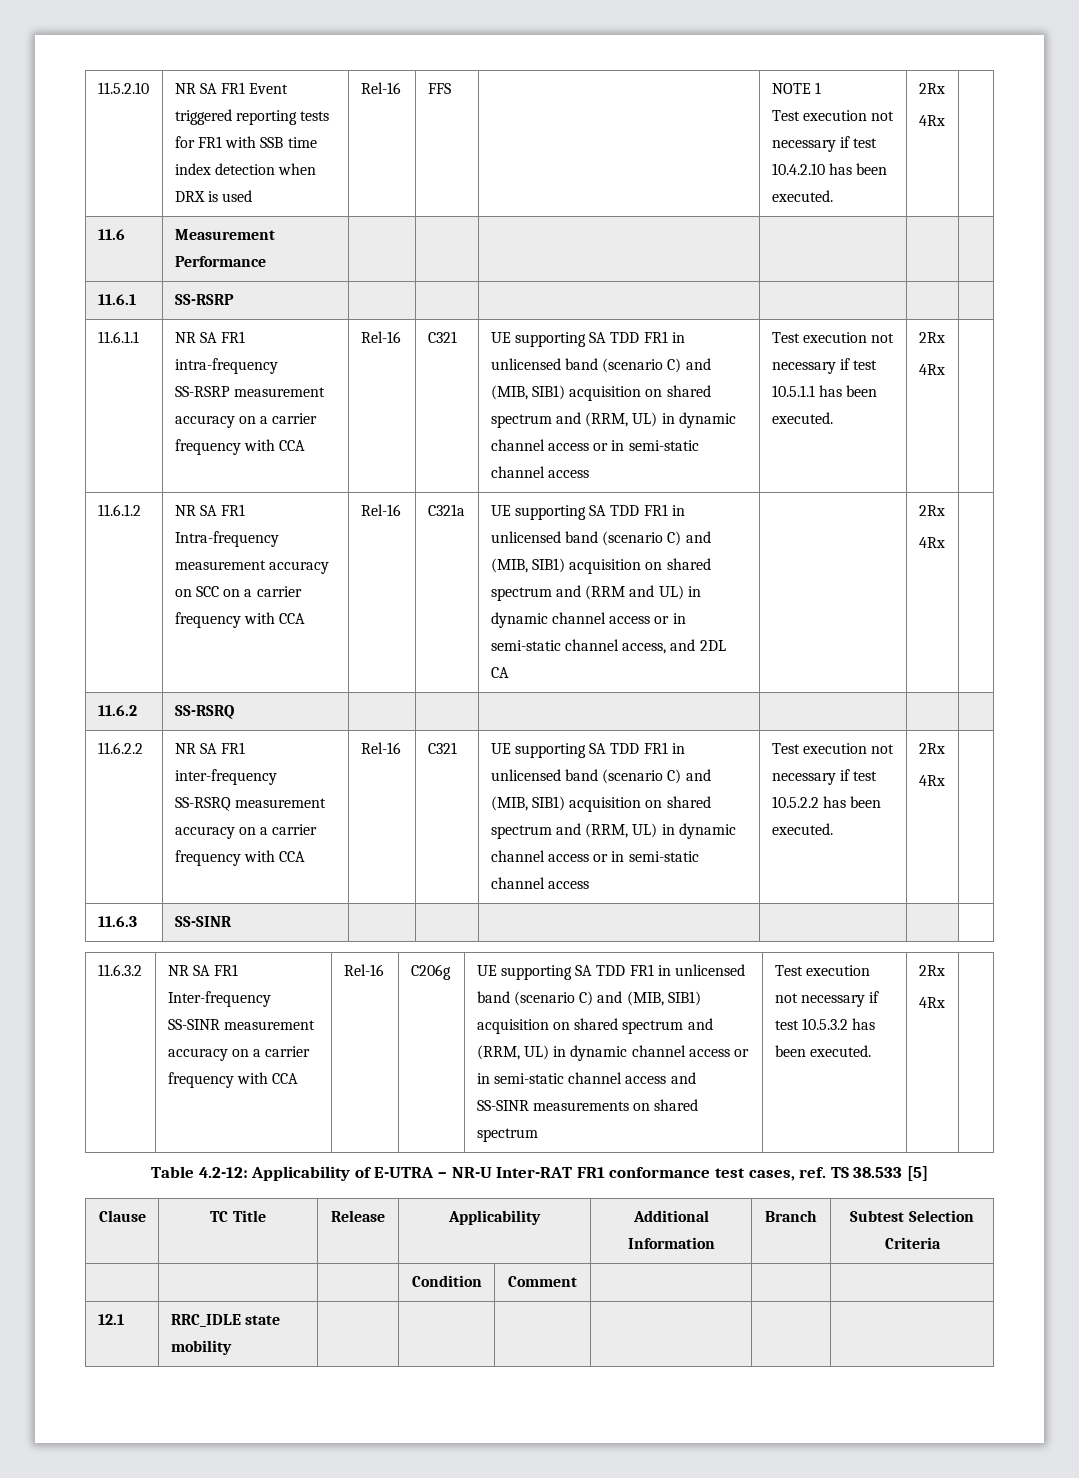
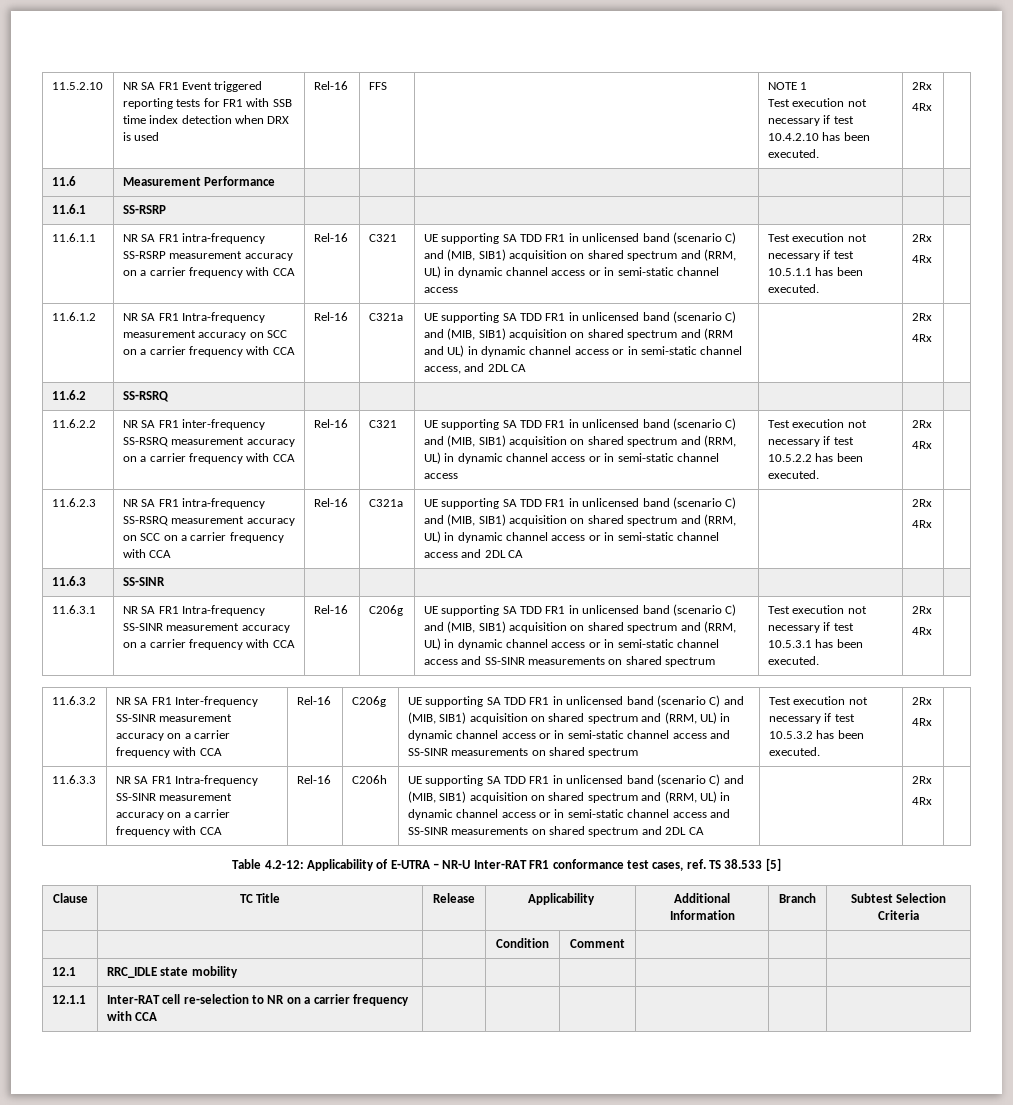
[97,916,137,927] [174,916,232,927] 11.6.3 | SS-SINR | | | | | -> [51,498,96,507] [122,498,266,509] [122,516,295,526] [122,532,284,543] [122,549,172,558] [313,498,348,507] [368,499,403,507] [423,497,737,509] [423,514,736,526] [423,531,719,543] [423,549,524,558] [911,499,932,507] [911,520,932,528] [51,576,86,586] [122,577,165,586] [51,605,96,614] [122,605,266,616] [122,623,290,633] [122,639,295,650] [313,605,348,614] [368,605,403,616] [423,604,737,616] [423,621,736,633] [423,638,719,650] [423,656,716,667] [767,605,867,614] [767,622,854,633] [767,639,863,648] [767,656,819,665] [911,606,932,614] [911,627,932,635] 11.6.2.3 | NR SA FR1 intra-frequency SS-RSRQ measurement accuracy on SCC on a carrier frequency with CCA | Rel-16 | C321a | UE supporting SA TDD FR1 in unlicensed band (scenario C) and (MIB, SIB1) acquisition on shared spectrum and (RRM, UL) in dynamic channel access or in semi-static channel access and 2DL CA | | 2Rx // 4Rx | // 11.6.3 | SS-SINR | | | | | | // 11.6.3.1 | NR SA FR1 Intra-frequency SS-SINR measurement accuracy on a carrier frequency with CCA | Rel-16 | C206g | UE supporting SA TDD FR1 in unlicensed band (scenario C) and (MIB, SIB1) acquisition on shared spectrum and (RRM, UL) in dynamic channel access or in semi-static channel access and SS-SINR measurements on shared spectrum | Test execution not necessary if test 10.5.3.1 has been executed. | 2Rx // 4Rx
(945, 1002) none -> [51,775,96,784] [115,775,259,786] [115,793,233,801] [115,809,231,820] [115,826,222,837] [296,775,331,784] [351,775,387,784] [407,774,744,786] [407,791,731,803] [407,809,730,820] [407,826,704,837] [911,776,932,784] [911,797,932,805] // 11.6.3.3 | NR SA FR1 Intra-frequency SS-SINR measurement accuracy on a carrier frequency with CCA | Rel-16 | C206h | UE supporting SA TDD FR1 in unlicensed band (scenario C) and (MIB, SIB1) acquisition on shared spectrum and (RRM, UL) in dynamic channel access or in semi-static channel access and SS-SINR measurements on shared spectrum and 2DL CA | | 2Rx // 4Rx |
(232, 1347) none -> [51,995,86,1004] [106,994,409,1006] [106,1011,158,1021] // 12.1.1 | Inter-RAT cell re-selection to NR on a carrier frequency with CCA | | | | | |

